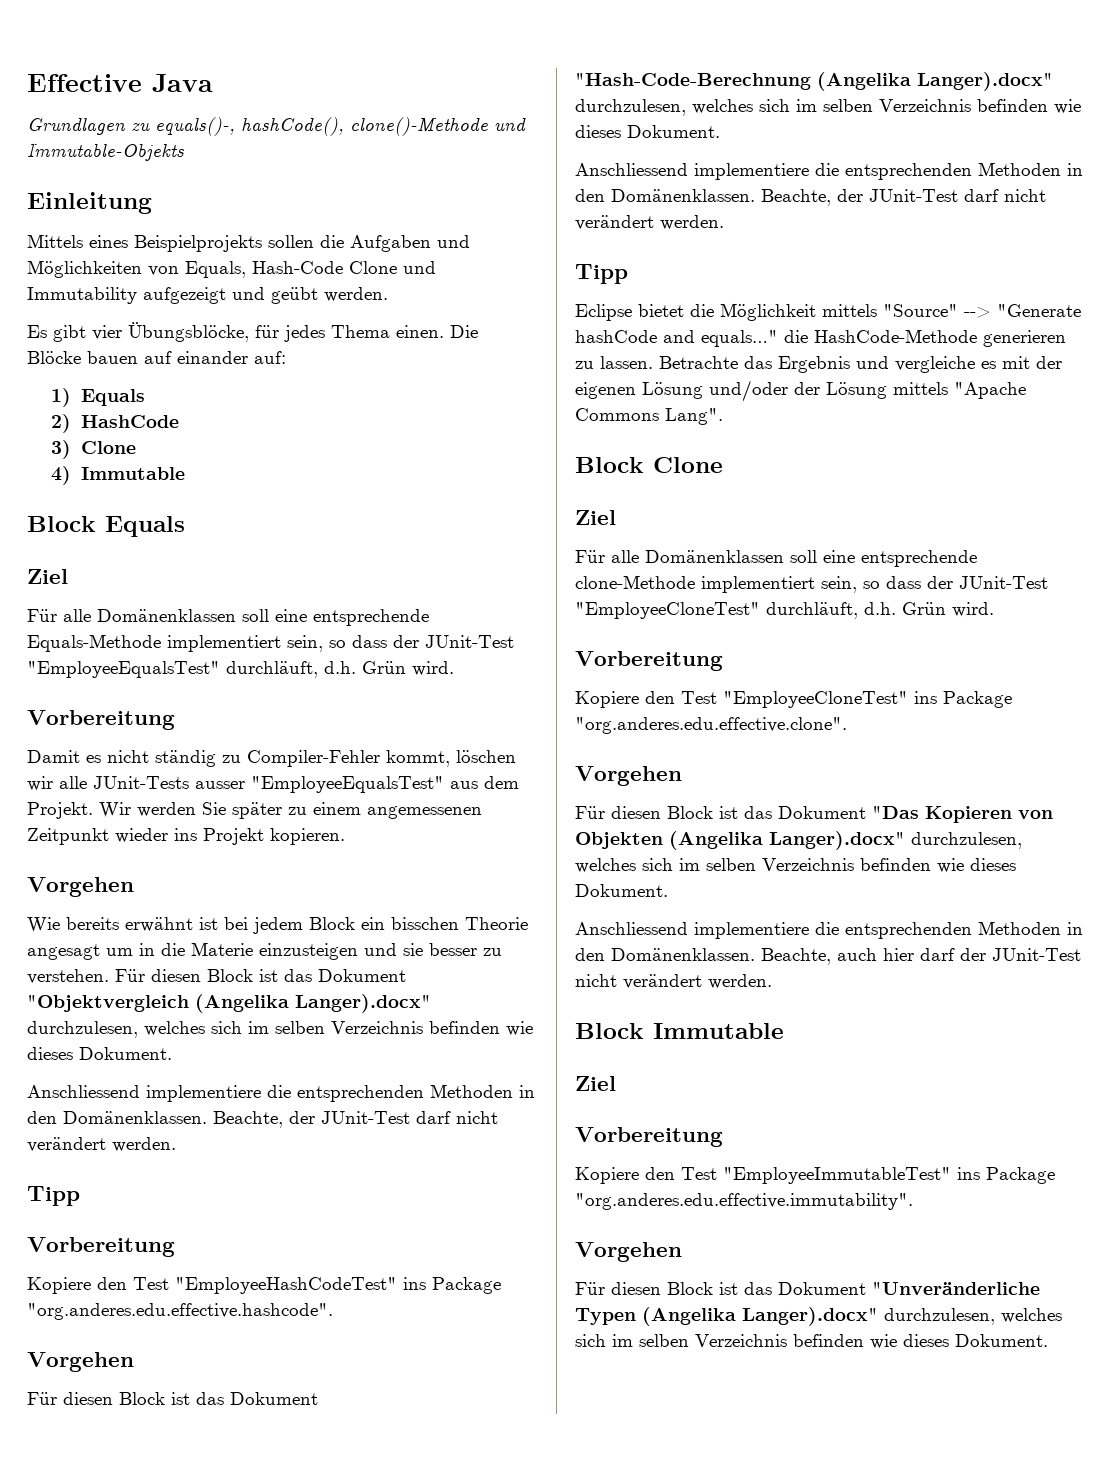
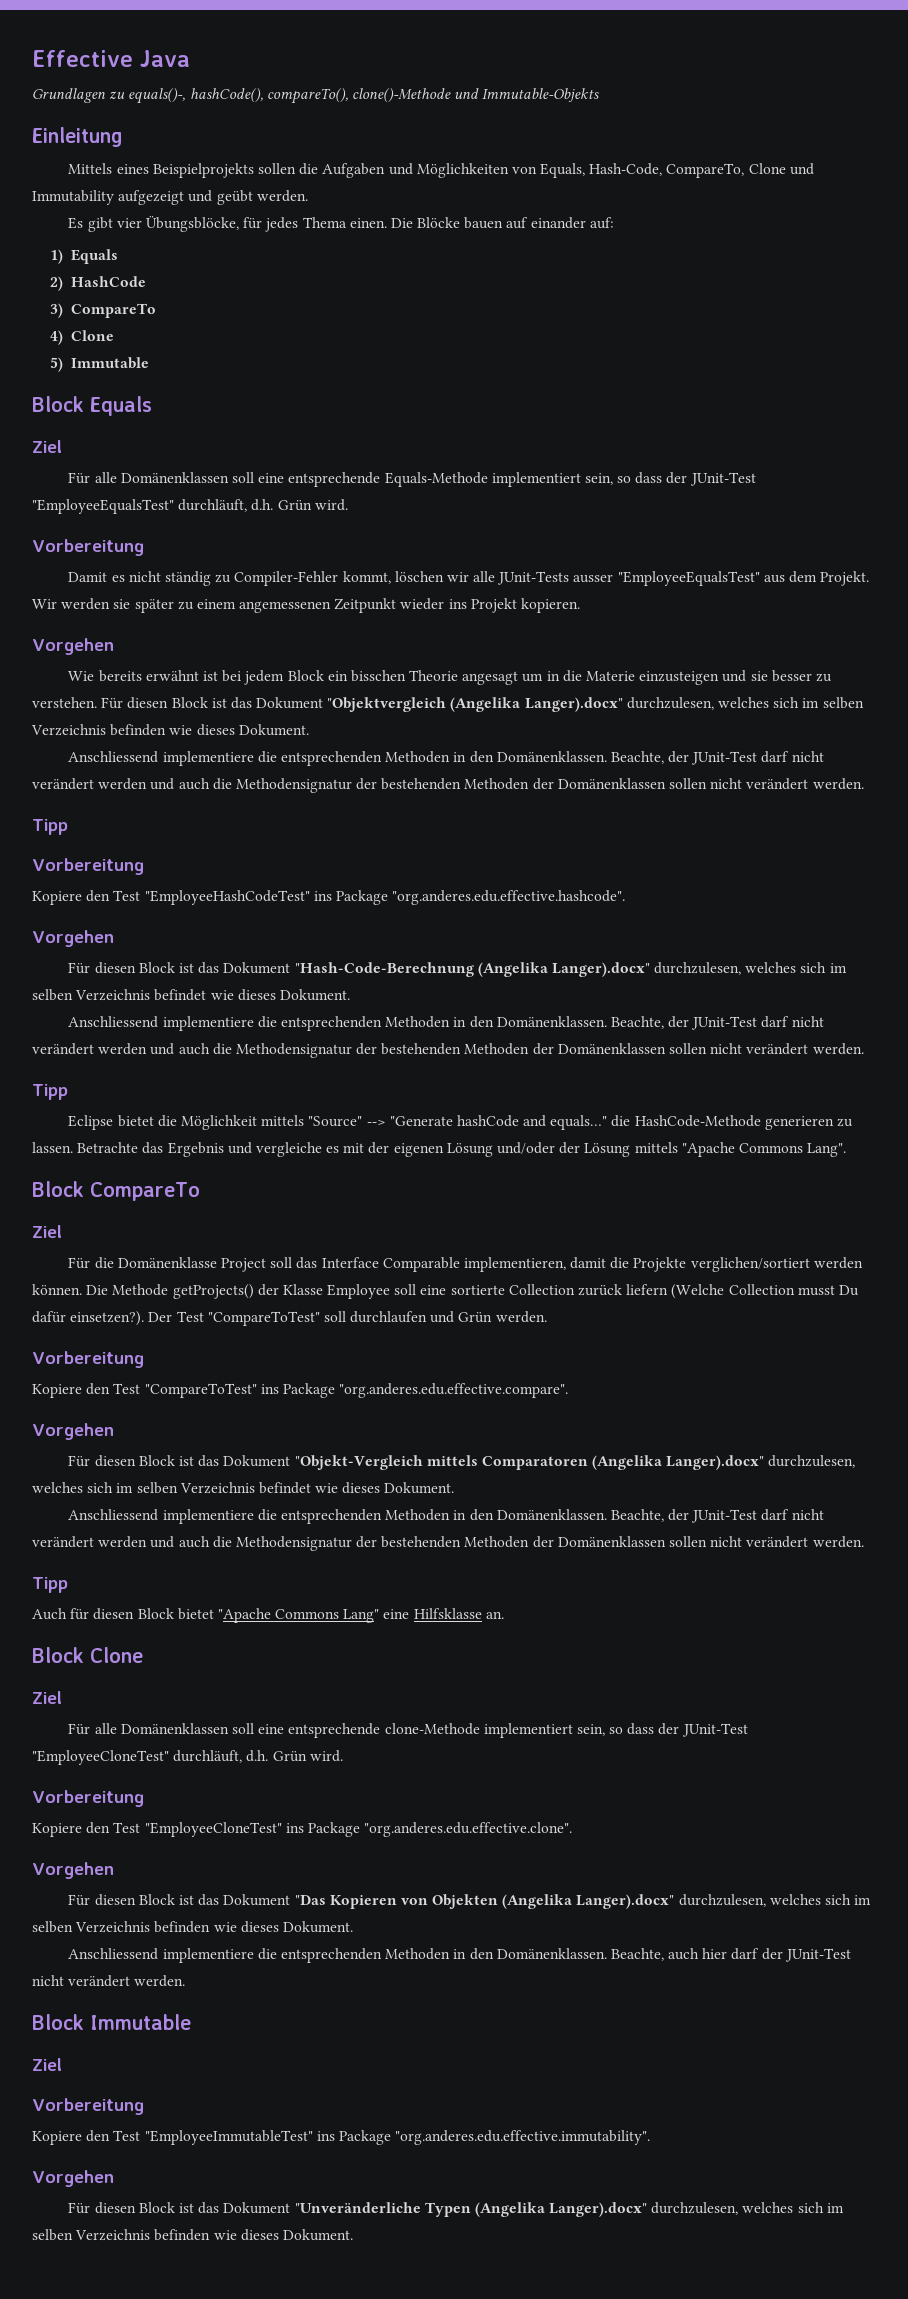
(344, 126) none -> [266,88,348,104] compareTo(),
[252,261,343,274] Hash-Code -> [589,163,745,178] Hash-Code, CompareTo,
[80,441,136,454] [51,466,72,485] Clone // 4) -> [71,303,157,318] [50,330,115,345] [50,357,64,372] CompareTo // 4) Clone // 5)
[202,802,226,815] Sie -> [113,599,131,609] sie
(106, 1144) none -> [98,778,809,793] werden und auch die Methodensignatur der bestehenden Methoden der Domänenklassen sollen nicht verändert
[977,99,1048,112] befinden -> [154,989,207,1001] befindet
(654, 222) none -> [98,1043,809,1058] werden und auch die Methodensignatur der bestehenden Methoden der Domänenklassen sollen nicht verändert
(723, 416) none -> [32,1181,200,1201] [32,1225,62,1238] [68,1257,863,1272] [32,1284,859,1299] [32,1311,547,1326] [32,1351,144,1368] [32,1383,569,1398] [32,1423,114,1440] [68,1455,856,1470] [32,1482,455,1494] [68,1509,824,1524] [32,1536,864,1551] [32,1577,68,1593] [32,1608,504,1623] // Block CompareTo // Ziel // Für die Domänenklasse Project soll das Interface Comparable implementieren, damit die Projekte verglichen/sortiert werden können. Die Methode getProjects() der Klasse Employee soll eine sortierte Collection zurück liefern (Welche Collection musst Du dafür einsetzen?). Der Test "CompareToTest" soll durchlaufen und Grün werden. // Vorbereitung // Kopiere den Test "CompareToTest" ins Package "org.anderes.edu.effective.compare". // Vorgehen // Für diesen Block ist das Dokument "Objekt-Vergleich mittels Comparatoren (Angelika Langer).docx" durchzulesen, welches sich im selben Verzeichnis befindet wie dieses Dokument. // Anschliessend implementiere die entsprechenden Methoden in den Domänenklassen. Beachte, der JUnit-Test darf nicht verändert werden und auch die Methodensignatur der bestehenden Methoden der Domänenklassen sollen nicht verändert werden. // Tipp // Auch für diesen Block bietet "Apache Commons Lang" eine Hilfsklasse an.

